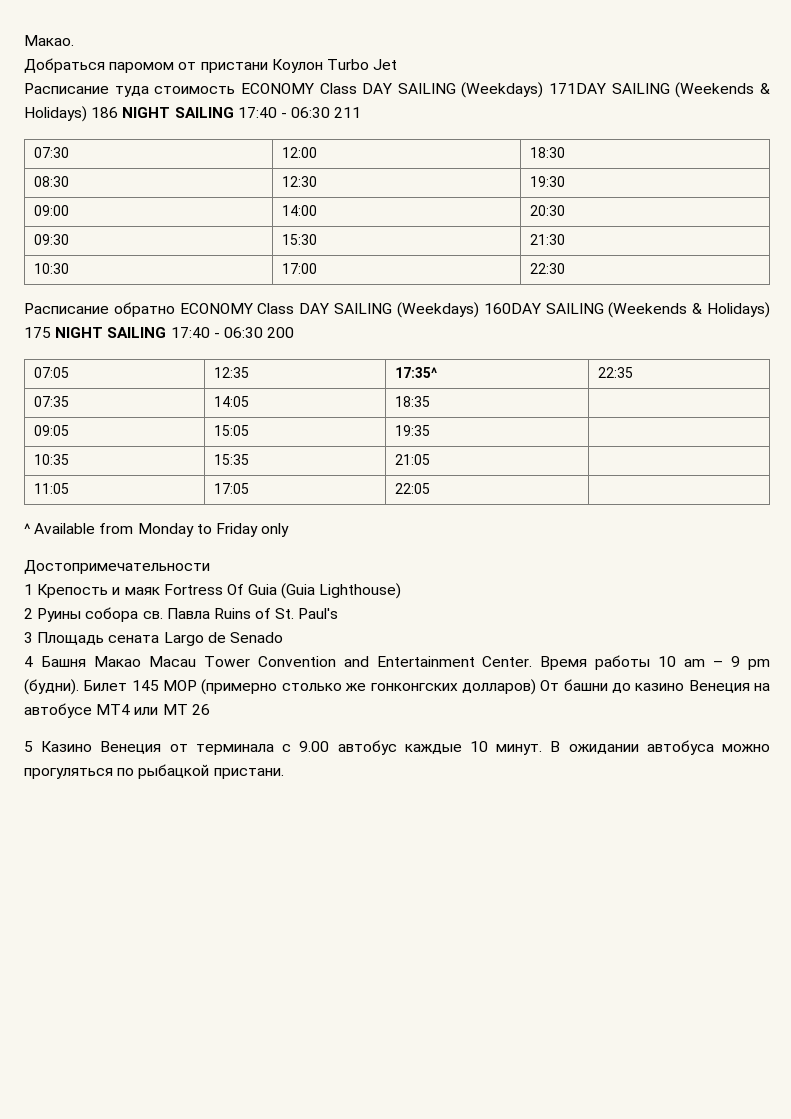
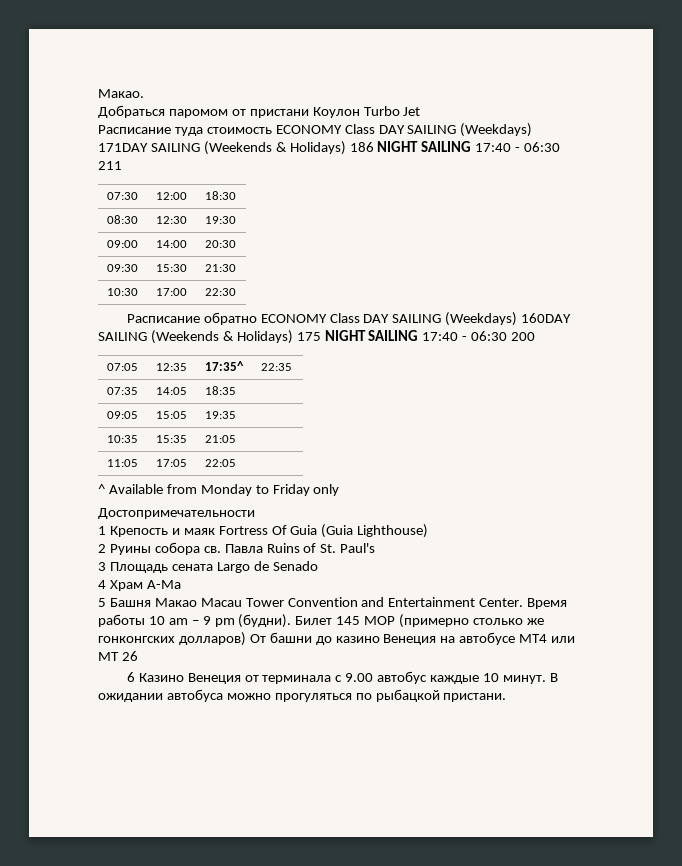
(33, 661) none -> [109,580,181,591] [98,598,106,607] Храм А-Ма // 5
[24,741,33,752] 5 -> [126,672,135,682] 6

